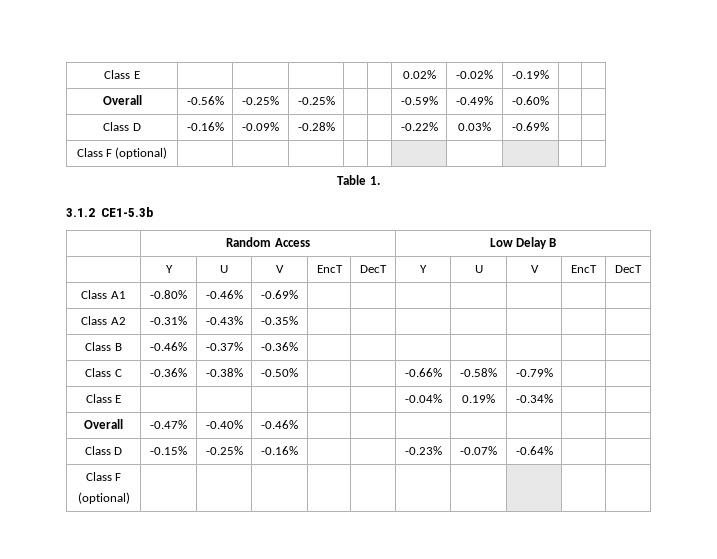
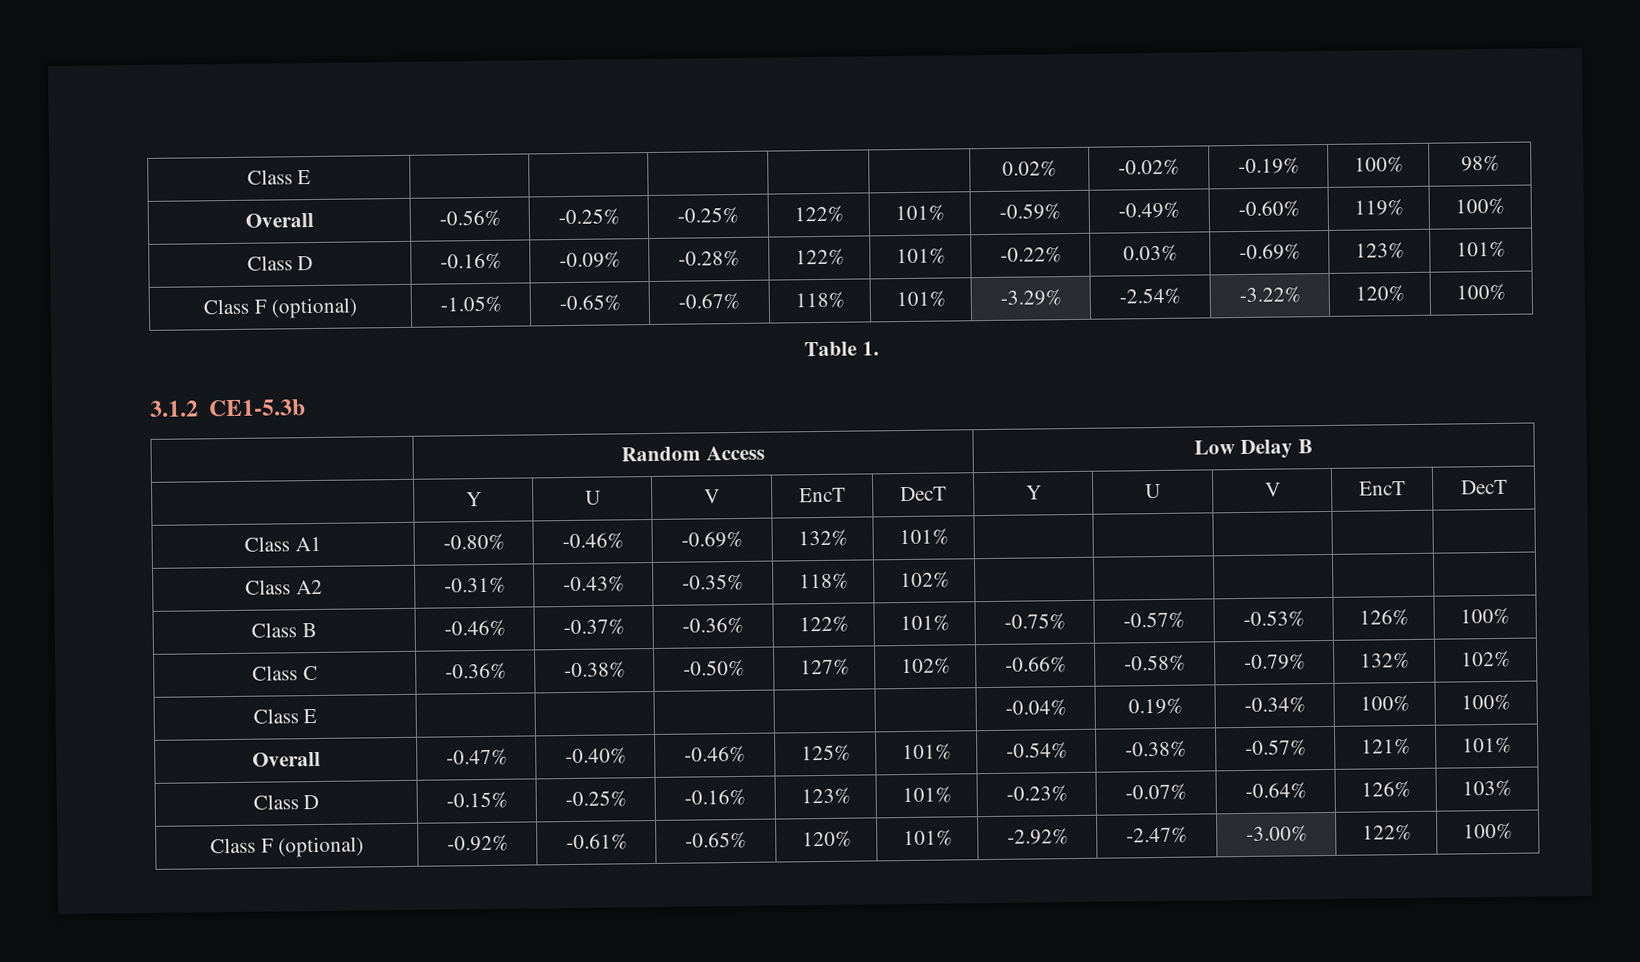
(549, 74) | -> [1353,156,1404,173] [1460,154,1500,172] 100% | 98%
(335, 100) | -> [793,205,844,223] [894,204,945,222] 122% | 101%
(549, 100) | -> [1353,199,1404,216] [1455,197,1505,215] 119% | 100%
(335, 126) | -> [794,248,845,266] [895,247,946,265] 122% | 101%
[76,147,168,159] | // Class F (optional) | | | | | | | | | | -> [1354,242,1405,259] [1456,240,1506,258] [202,297,359,319] [439,295,502,313] [558,294,621,312] [678,292,740,310] [794,291,845,309] [895,290,946,308] [999,289,1062,306] [1119,287,1181,305] [1238,286,1301,304] [1354,285,1405,302] [1456,283,1506,301] 123% | 101% // Class F (optional) | -1.05% | -0.65% | -0.67% | 118% | 101% | -3.29% | -2.54% | -3.22% | 120% | 100%
(298, 294) | -> [797,529,848,547] [898,528,949,546] 132% | 101%
(298, 320) | -> [798,572,849,590] [899,571,950,589] 118% | 102%
(298, 346) | | | | | | -> [798,615,849,633] [899,614,950,632] [1003,613,1066,630] [1123,611,1185,629] [1242,610,1305,627] [1358,609,1409,626] [1460,607,1510,625] 122% | 101% | -0.75% | -0.57% | -0.53% | 126% | 100%
(298, 372) | -> [799,658,850,676] [900,657,951,675] 127% | 102%
(553, 372) | -> [1359,652,1410,669] [1461,650,1511,668] 132% | 102%
(553, 398) | -> [1359,695,1410,712] [1461,693,1511,711] 100% | 100%
(298, 424) | | | | | | -> [800,744,851,762] [901,743,952,761] [1005,742,1068,759] [1125,740,1187,758] [1244,739,1307,756] [1360,738,1411,755] [1462,736,1512,754] 125% | 101% | -0.54% | -0.38% | -0.57% | 121% | 101%
(298, 450) | -> [800,787,851,805] [901,786,952,804] 123% | 101%
[85,472,122,481] [77,492,130,504] | // Class F (optional) | | | | | | | | | | -> [1360,781,1411,798] [1462,779,1512,797] [209,836,365,858] [446,834,509,852] [565,833,628,851] [685,831,747,849] [801,830,852,848] [902,829,953,847] [1006,828,1069,845] [1126,826,1188,844] [1245,825,1308,842] [1361,824,1412,841] [1463,822,1513,840] 126% | 103% // Class F (optional) | -0.92% | -0.61% | -0.65% | 120% | 101% | -2.92% | -2.47% | -3.00% | 122% | 100%

